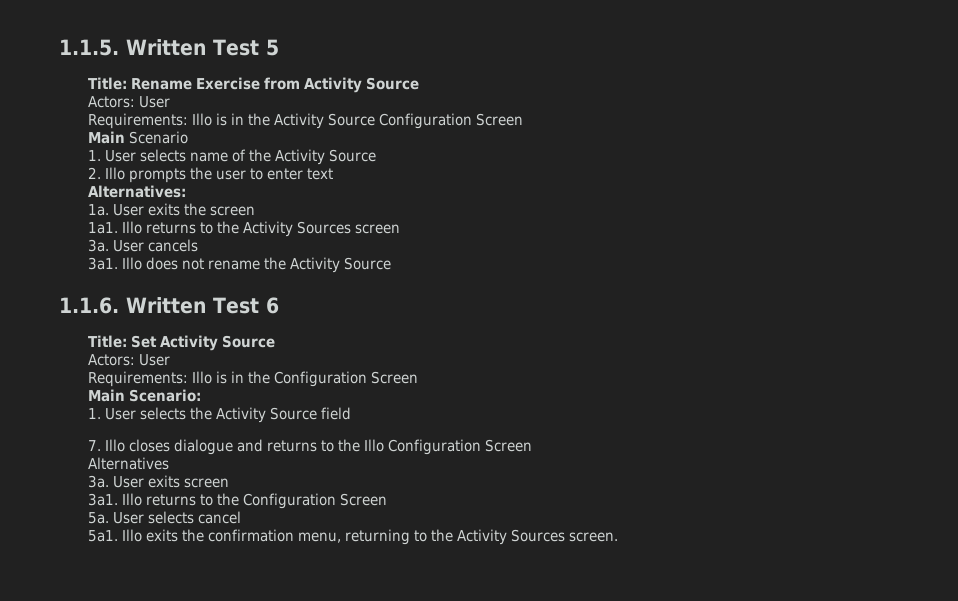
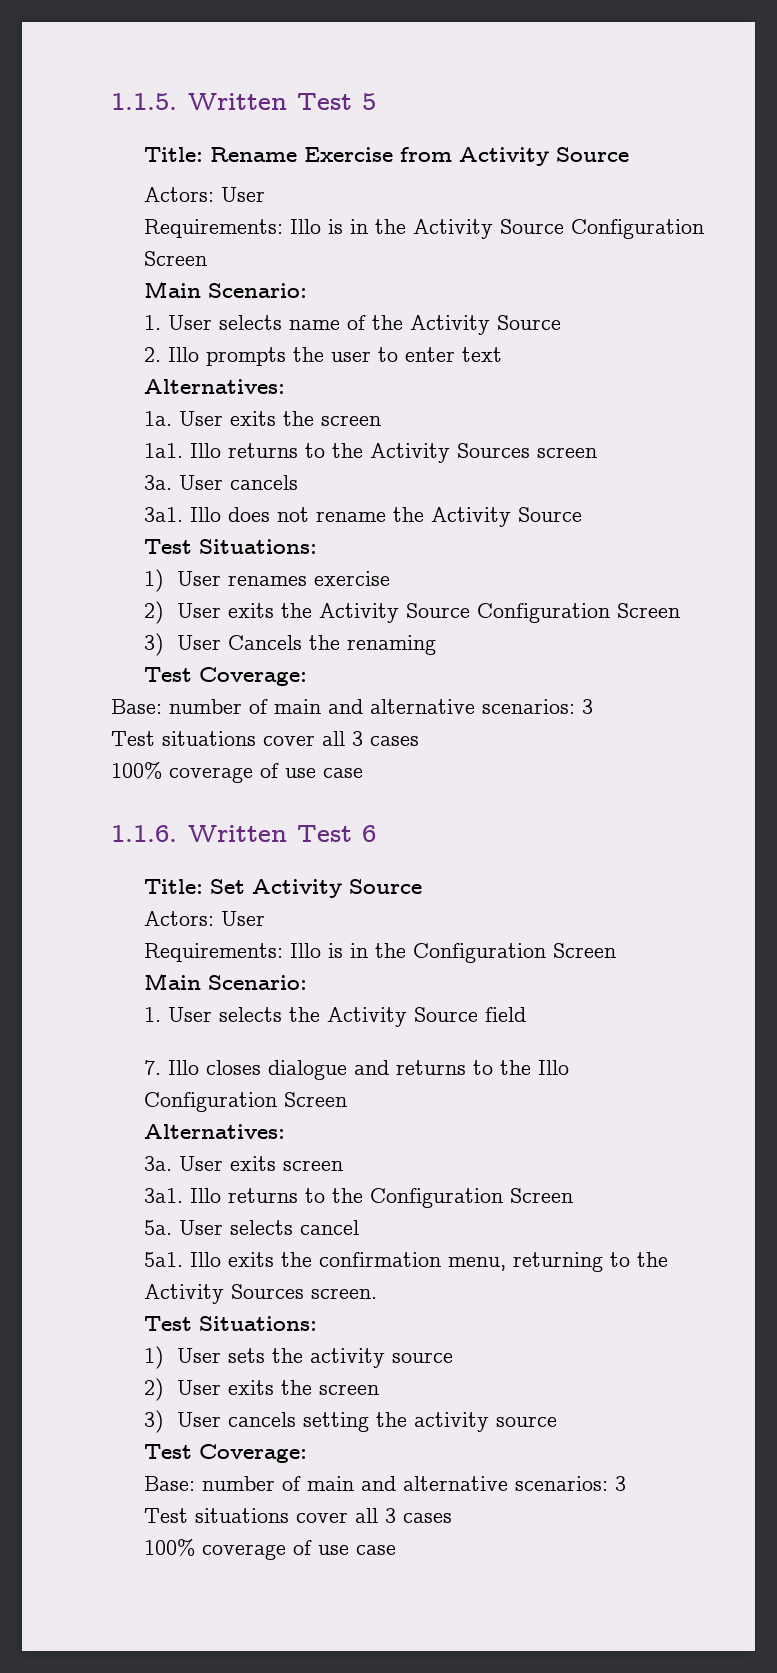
[128,131,188,144] Scenario -> [207,283,307,298] Scenario:
(391, 263) none -> [143,539,317,554] [143,569,390,592] [143,601,680,624] [143,633,436,656] [143,667,307,686] [111,699,593,714] [111,731,419,746] [111,761,363,783] // Test Situations: // 1) User renames exercise // 2) User exits the Activity Source Configuration Screen // 3) User Cancels the renaming // Test Coverage: // Base: number of main and alternative scenarios: 3 // Test situations cover all 3 cases // 100% coverage of use case
[87,457,169,470] Alternatives -> [143,1124,285,1139] Alternatives:
(618, 537) none -> [143,1316,317,1331] [143,1346,453,1369] [143,1378,379,1401] [143,1410,557,1433] [143,1444,307,1463] [143,1476,626,1491] [143,1508,452,1523] [143,1538,396,1560] // Test Situations: // 1) User sets the activity source // 2) User exits the screen // 3) User cancels setting the activity source // Test Coverage: // Base: number of main and alternative scenarios: 3 // Test situations cover all 3 cases // 100% coverage of use case

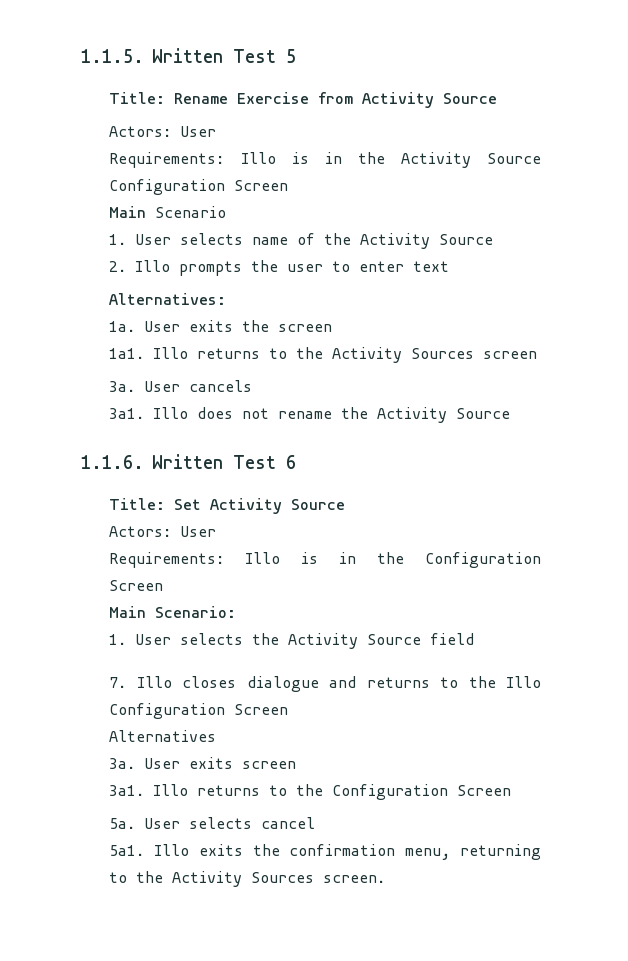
[207,283,307,298] Scenario: -> [155,206,227,218] Scenario
[143,539,317,554] [143,569,390,592] [143,601,680,624] [143,633,436,656] [143,667,307,686] [111,699,593,714] [111,731,419,746] [111,761,363,783] // Test Situations: // 1) User renames exercise // 2) User exits the Activity Source Configuration Screen // 3) User Cancels the renaming // Test Coverage: // Base: number of main and alternative scenarios: 3 // Test situations cover all 3 cases // 100% coverage of use case -> (511, 413) none
[143,1124,285,1139] Alternatives: -> [109,730,217,742] Alternatives
[143,1316,317,1331] [143,1346,453,1369] [143,1378,379,1401] [143,1410,557,1433] [143,1444,307,1463] [143,1476,626,1491] [143,1508,452,1523] [143,1538,396,1560] // Test Situations: // 1) User sets the activity source // 2) User exits the screen // 3) User cancels setting the activity source // Test Coverage: // Base: number of main and alternative scenarios: 3 // Test situations cover all 3 cases // 100% coverage of use case -> (386, 879) none

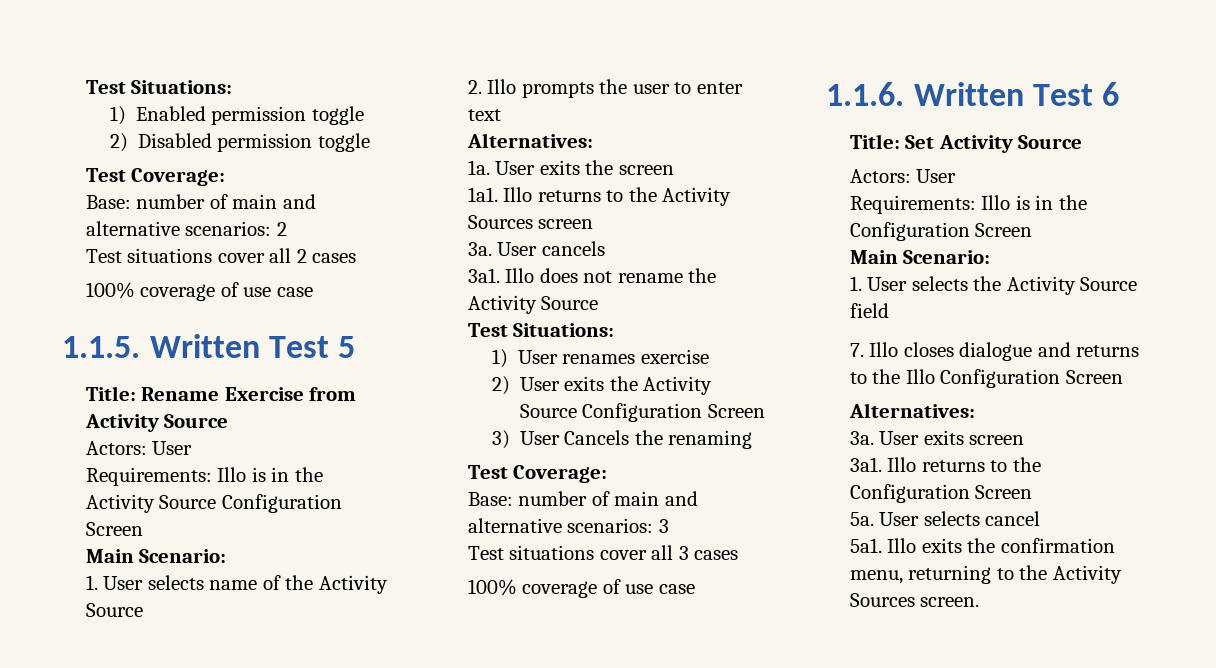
(81, 56) none -> [85,80,233,94] [109,106,364,125] [109,133,370,152] [85,168,226,186] [85,194,316,209] [85,221,287,236] [85,248,357,263] [85,282,313,301] Test Situations: // 1) Enabled permission toggle // 2) Disabled permission toggle // Test Coverage: // Base: number of main and alternative scenarios: 2 // Test situations cover all 2 cases // 100% coverage of use case //
[155,206,227,218] Scenario -> [139,549,227,563] Scenario:
(511, 413) none -> [467,323,615,337] [491,349,709,368] [491,376,713,395] [519,403,765,422] [491,430,753,449] [467,465,608,483] [467,491,698,506] [467,518,669,533] [467,545,739,560] [467,579,695,598] // Test Situations: // 1) User renames exercise // 2) User exits the Activity Source Configuration Screen // 3) User Cancels the renaming // Test Coverage: // Base: number of main and alternative scenarios: 3 // Test situations cover all 3 cases // 100% coverage of use case
[109,730,217,742] Alternatives -> [848,403,975,418] Alternatives:

